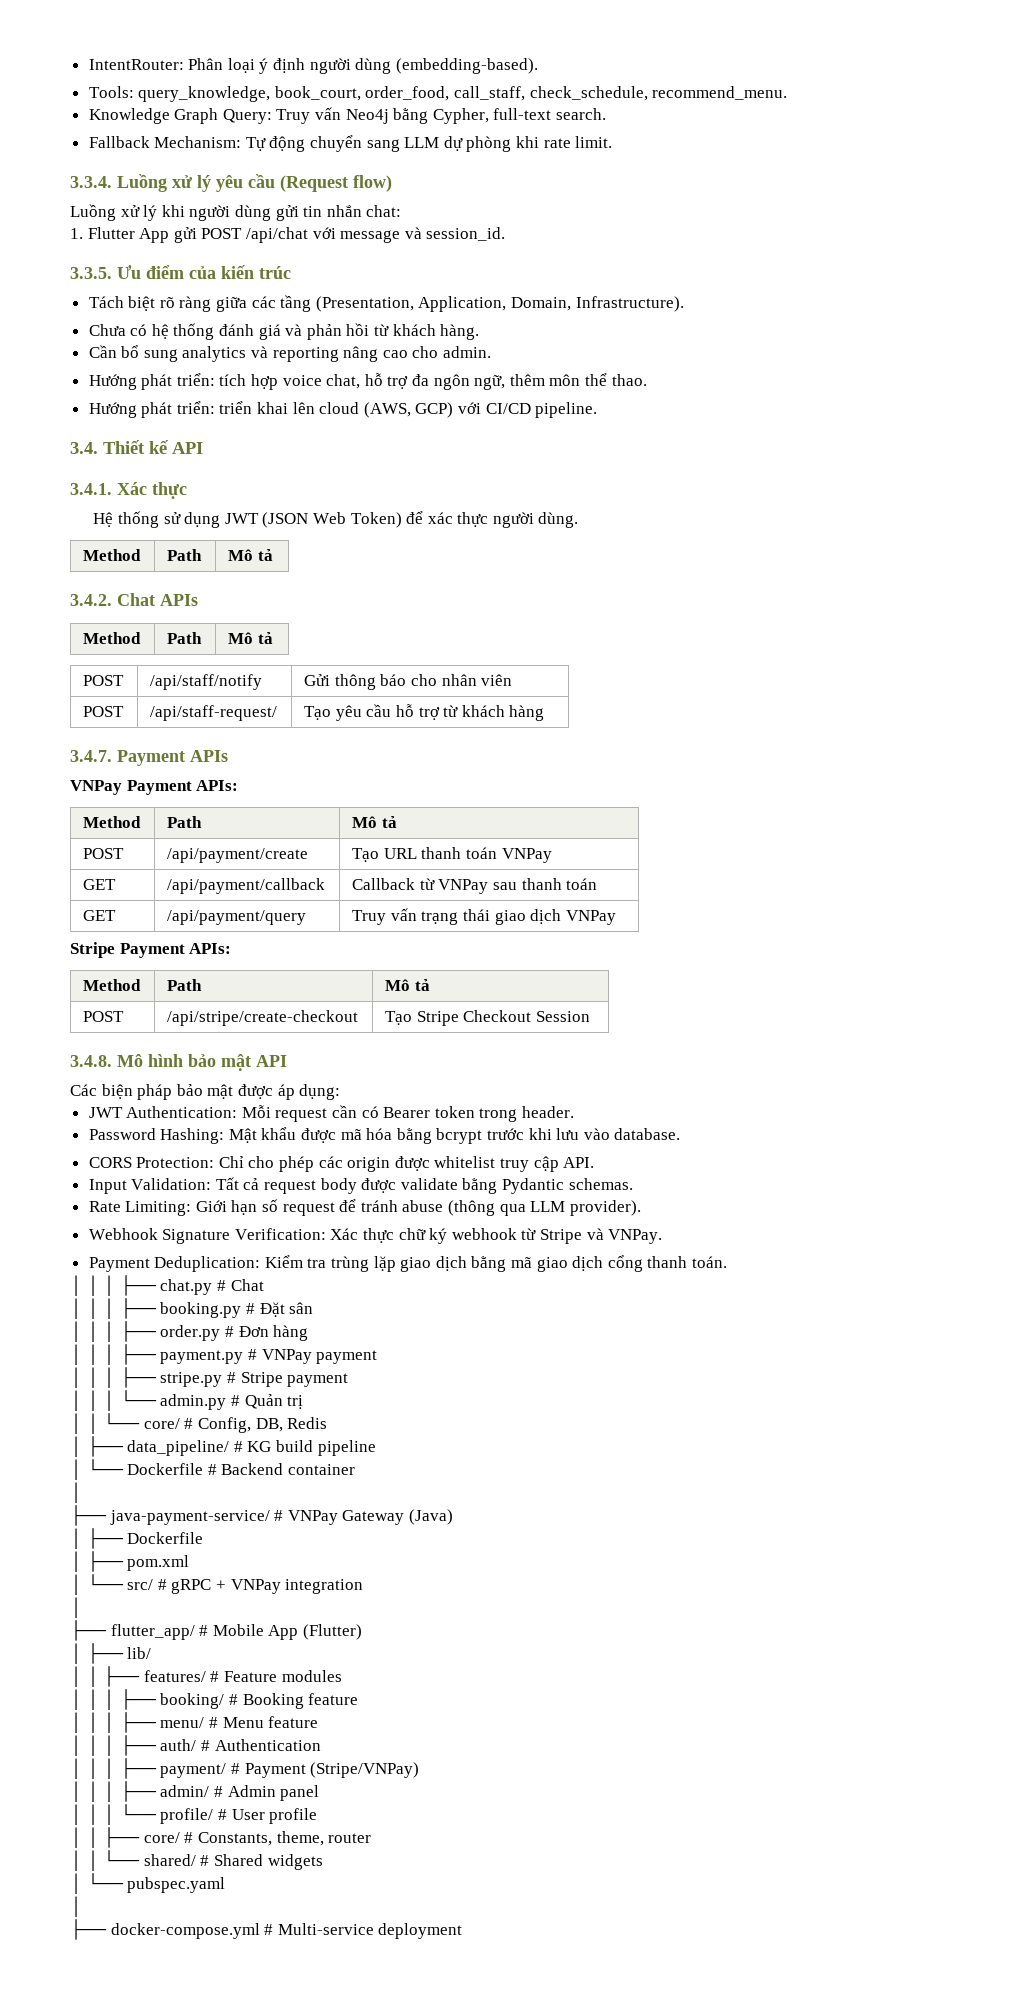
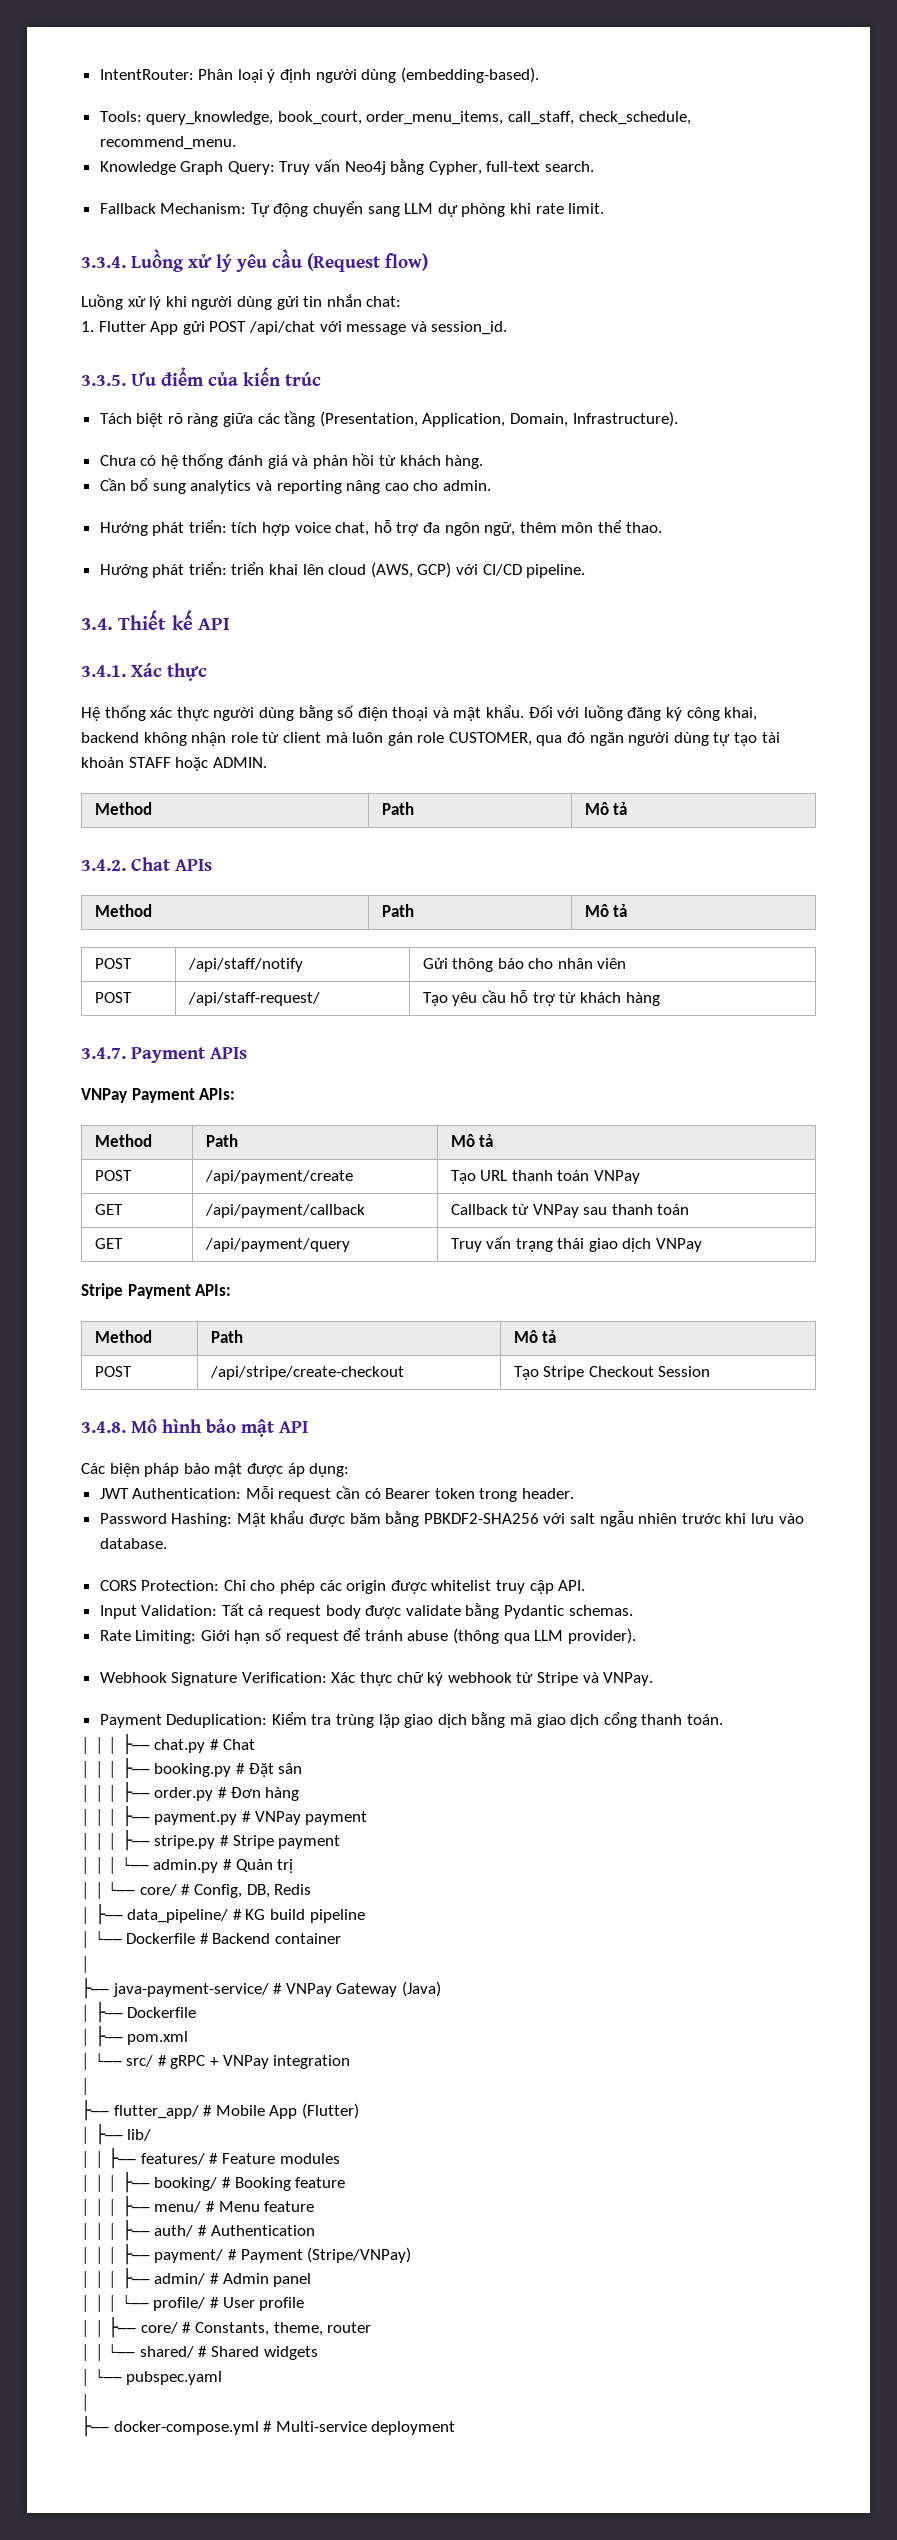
[365,86,450,101] order_food, -> [366,111,504,125] order_menu_items,
[163,511,579,528] sử dụng JWT (JSON Web Token) để xác thực người dùng. -> [150,705,758,721] [81,732,780,746] [81,757,267,771] xác thực người dùng bằng số điện thoại và mật khẩu. Đối với luồng đăng ký công khai, backend không nhận role từ client mà luôn gán role CUSTOMER, qua đó ngăn người dùng tự tạo tài khoản STAFF hoặc ADMIN.
[340,1128,483,1144] mã hóa bằng bcrypt -> [349,1511,678,1527] băm bằng PBKDF2-SHA256 với salt ngẫu nhiên

